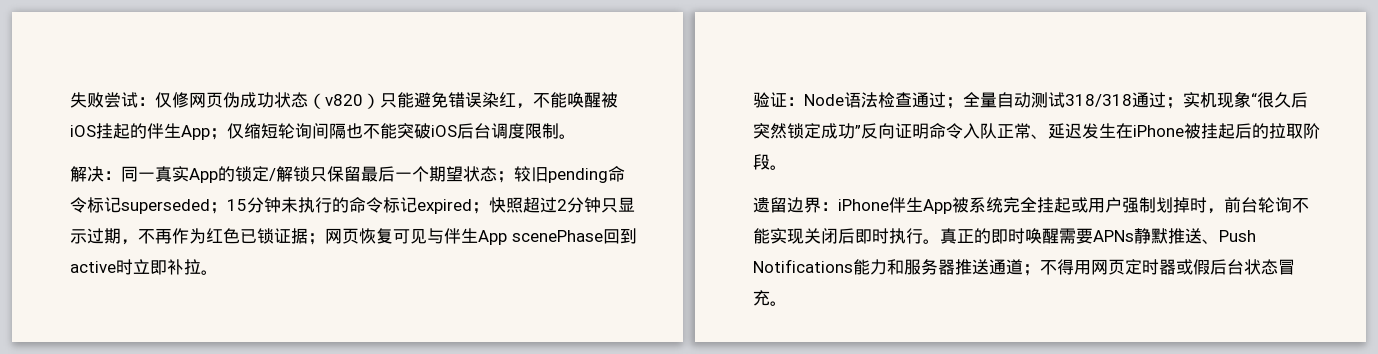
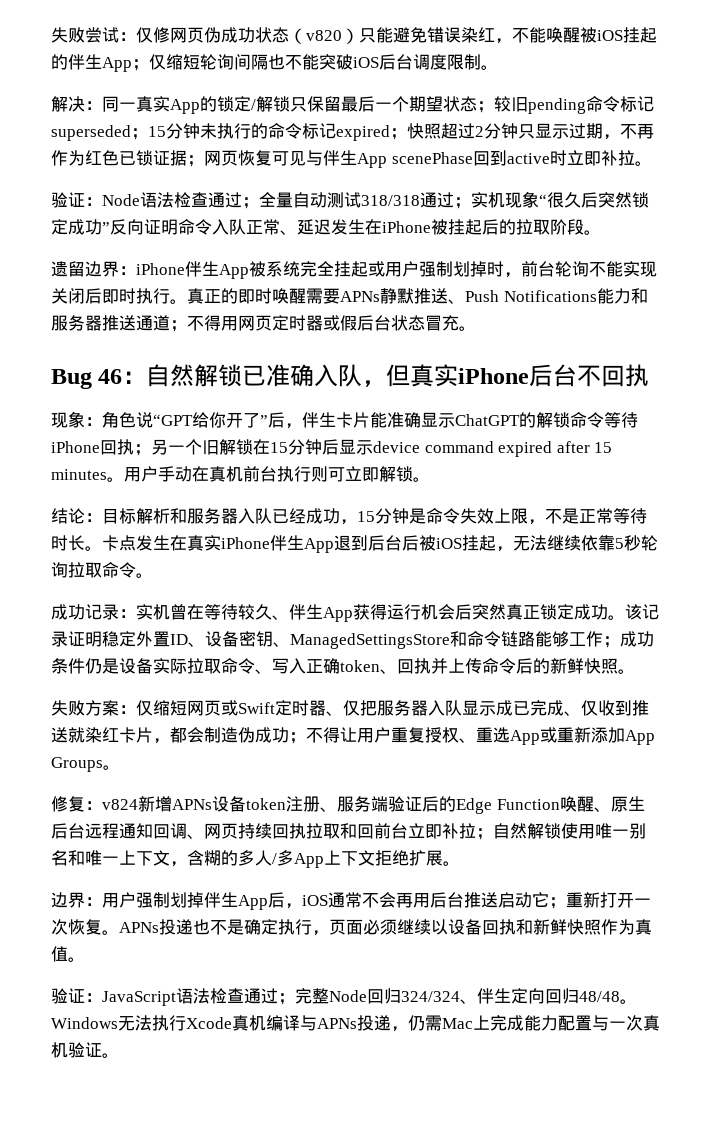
(787, 303) none -> [51,364,650,389] [51,411,638,429] [51,439,613,457] [51,466,430,482] [51,508,647,525] [51,535,658,553] [51,562,153,578] [51,604,659,622] [51,631,654,649] [51,658,635,674] [51,700,649,716] [51,727,655,745] [51,757,120,772] [51,796,645,814] [51,823,646,840] [51,850,460,868] [51,892,651,910] [51,919,652,936] [51,946,85,962] [51,988,637,1006] [51,1015,660,1032] [51,1042,119,1058] // Bug 46：自然解锁已准确入队，但真实iPhone后台不回执 // 现象：角色说“GPT给你开了”后，伴生卡片能准确显示ChatGPT的解锁命令等待iPhone回执；另一个旧解锁在15分钟后显示device command expired after 15 minutes。用户手动在真机前台执行则可立即解锁。 // 结论：目标解析和服务器入队已经成功，15分钟是命令失效上限，不是正常等待时长。卡点发生在真实iPhone伴生App退到后台后被iOS挂起，无法继续依靠5秒轮询拉取命令。 // 成功记录：实机曾在等待较久、伴生App获得运行机会后突然真正锁定成功。该记录证明稳定外置ID、设备密钥、ManagedSettingsStore和命令链路能够工作；成功条件仍是设备实际拉取命令、写入正确token、回执并上传命令后的新鲜快照。 // 失败方案：仅缩短网页或Swift定时器、仅把服务器入队显示成已完成、仅收到推送就染红卡片，都会制造伪成功；不得让用户重复授权、重选App或重新添加App Groups。 // 修复：v824新增APNs设备token注册、服务端验证后的Edge Function唤醒、原生后台远程通知回调、网页持续回执拉取和回前台立即补拉；自然解锁使用唯一别名和唯一上下文，含糊的多人/多App上下文拒绝扩展。 // 边界：用户强制划掉伴生App后，iOS通常不会再用后台推送启动它；重新打开一次恢复。APNs投递也不是确定执行，页面必须继续以设备回执和新鲜快照作为真值。 // 验证：JavaScript语法检查通过；完整Node回归324/324、伴生定向回归48/48。Windows无法执行Xcode真机编译与APNs投递，仍需Mac上完成能力配置与一次真机验证。

